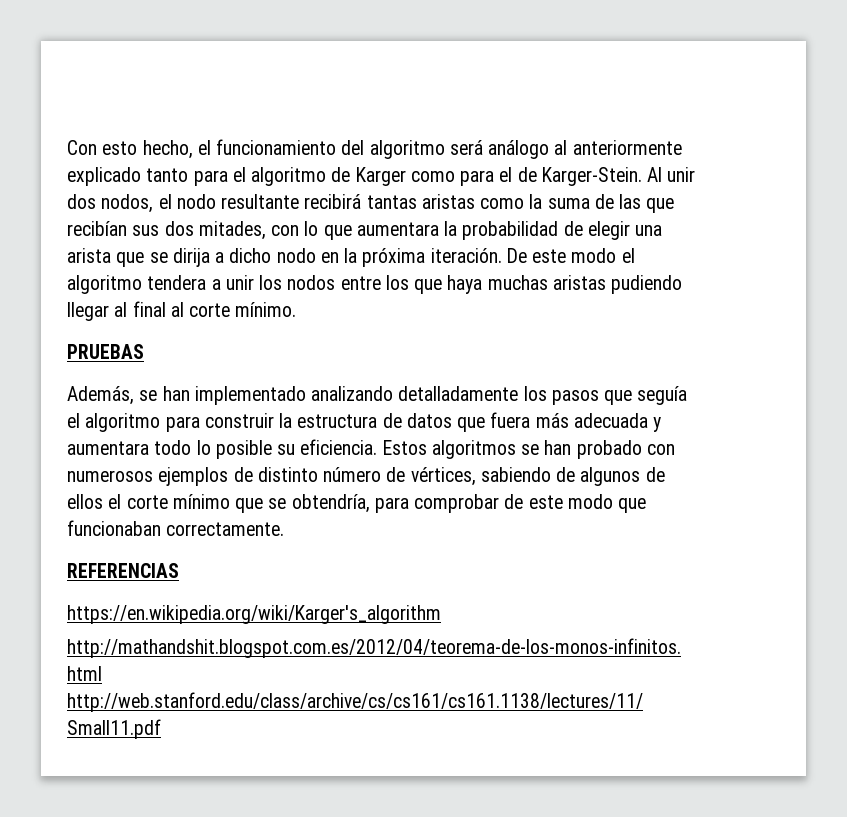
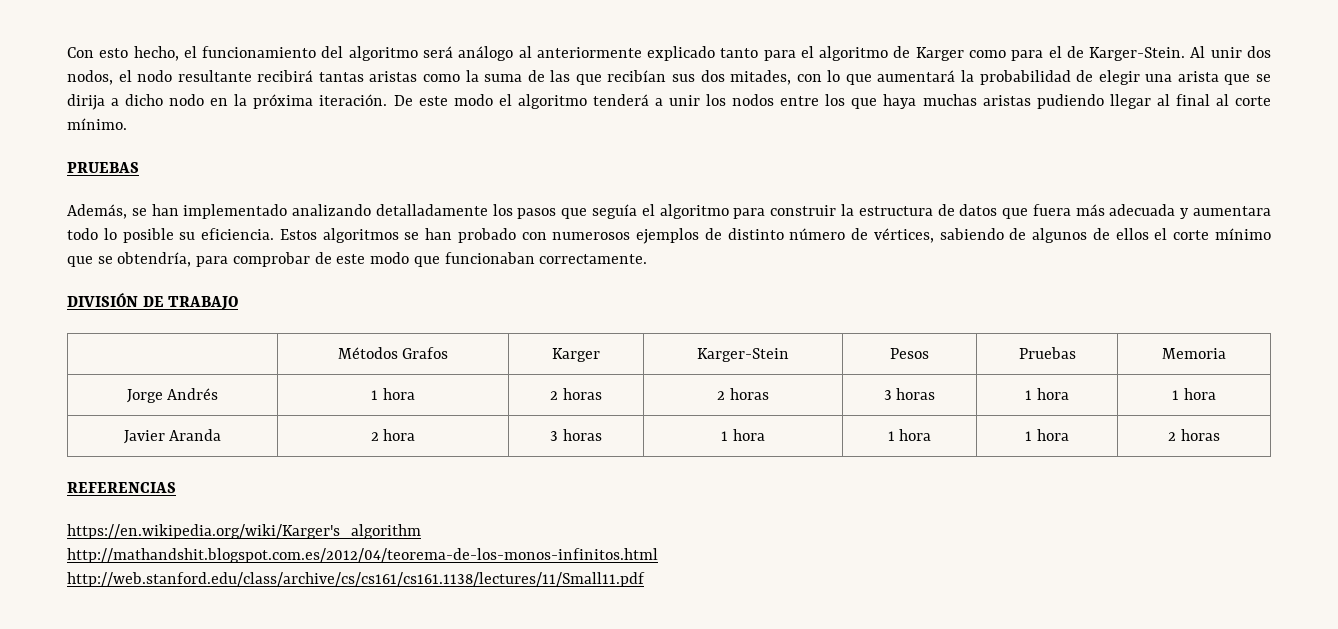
[356,222,439,236] aumentara -> [877,70,956,82] aumentará
[147,275,207,290] tendera -> [592,94,649,106] tenderá
(285, 529) none -> [67,292,239,310] [337,347,449,359] [552,348,600,362] [697,348,789,362] [890,348,929,359] [1018,347,1076,359] [1162,348,1226,359] [126,388,219,403] [371,388,415,400] [550,388,602,400] [717,388,769,400] [883,388,936,400] [1025,388,1069,400] [1172,388,1216,400] [123,429,222,444] [370,429,416,441] [550,429,602,441] [721,429,765,441] [887,429,932,441] [1025,429,1069,441] [1168,429,1220,441] // DIVISIÓN DE TRABAJO // | Métodos Grafos | Karger | Karger-Stein | Pesos | Pruebas | Memoria // Jorge Andrés | 1 hora | 2 horas | 2 horas | 3 horas | 1 hora | 1 hora // Javier Aranda | 2 hora | 3 horas | 1 hora | 1 hora | 1 hora | 2 horas

